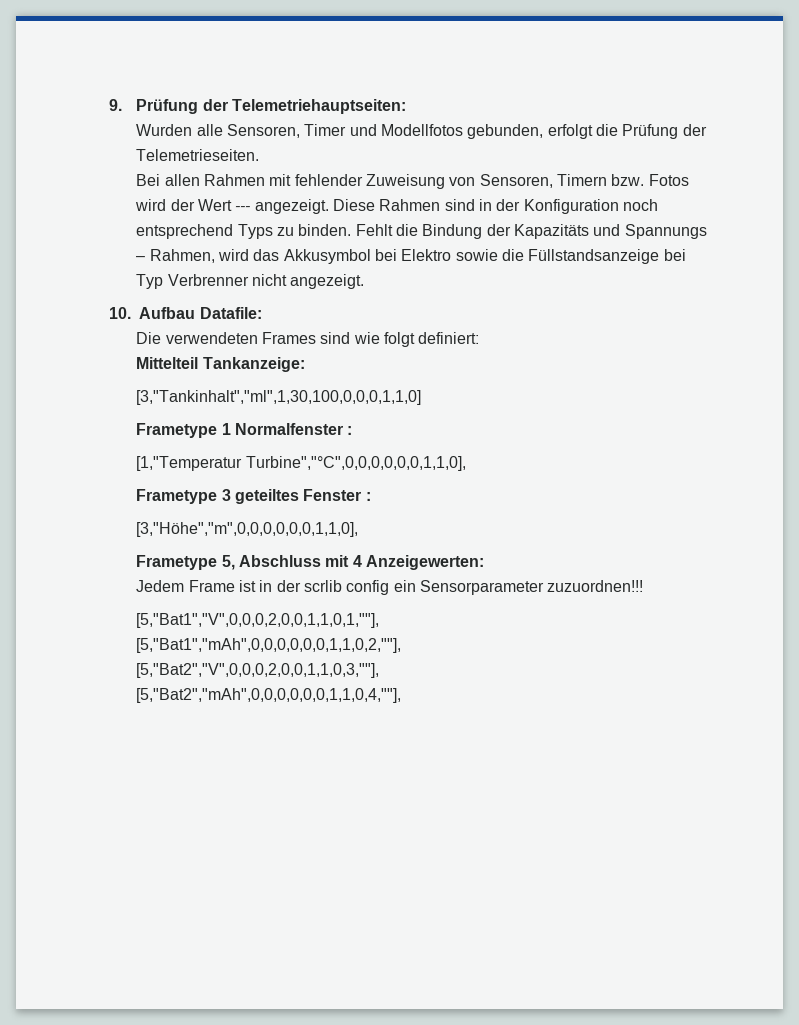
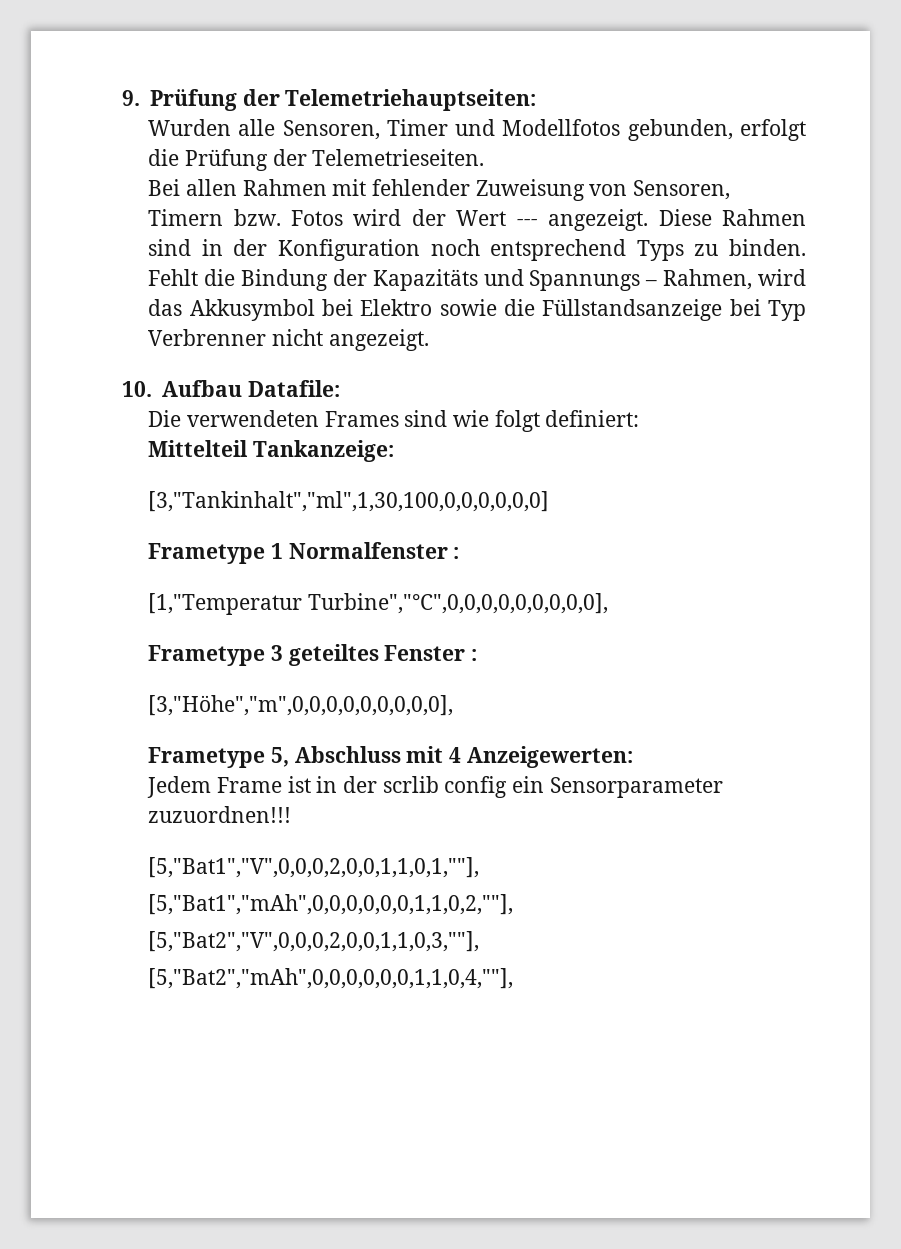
[136,390,422,405] [3,"Tankinhalt","ml",1,30,100,0,0,0,1,1,0] -> [148,491,550,512] [3,"Tankinhalt","ml",1,30,100,0,0,0,0,0,0]
[245,456,466,471] Turbine","°C",0,0,0,0,0,0,1,1,0], -> [307,593,608,614] Turbine","°C",0,0,0,0,0,0,0,0,0],
[136,522,359,537] [3,"Höhe","m",0,0,0,0,0,0,1,1,0], -> [148,695,454,716] [3,"Höhe","m",0,0,0,0,0,0,0,0,0],

